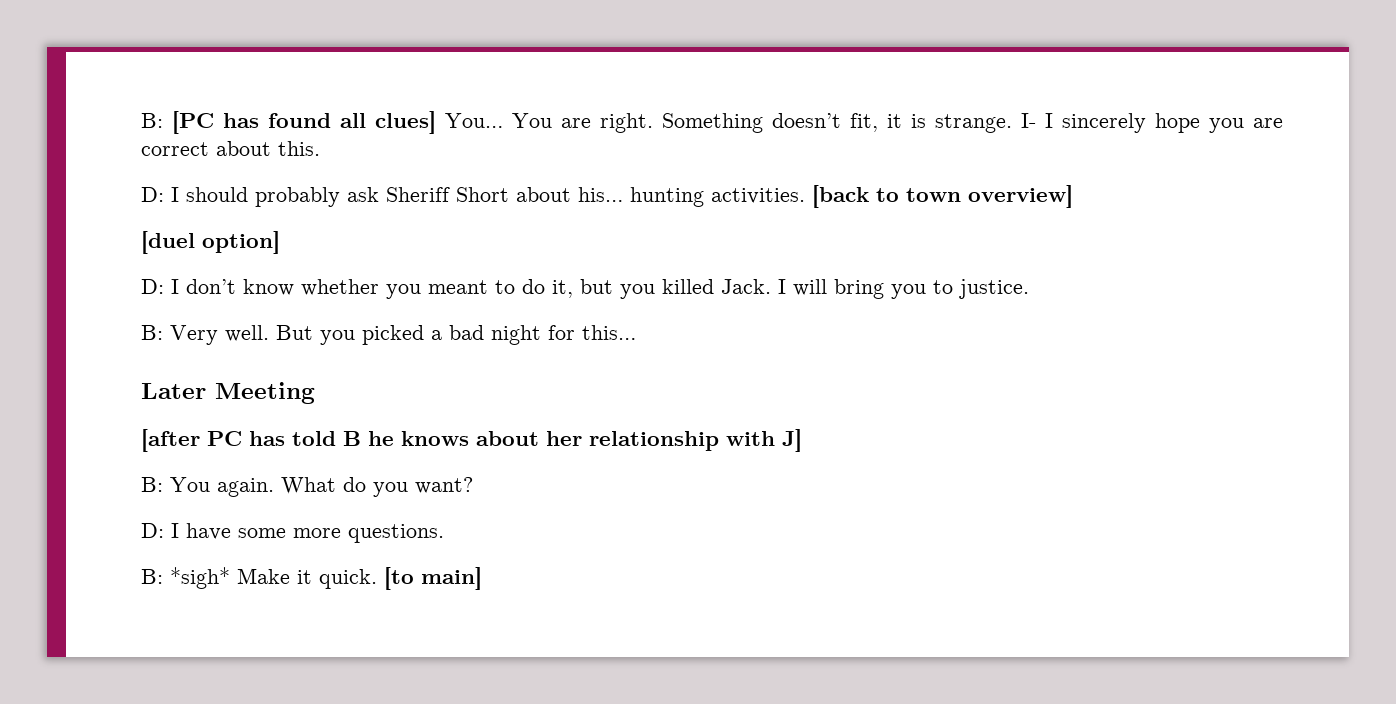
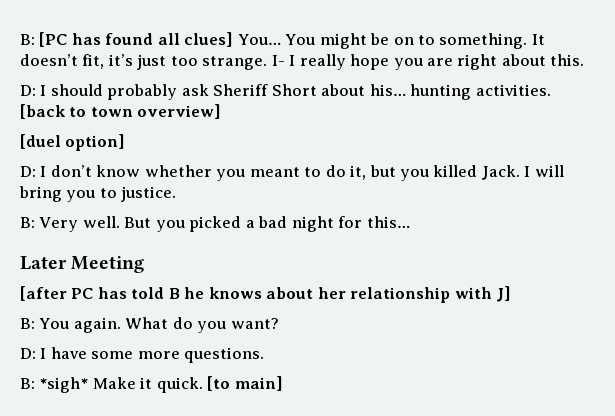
[561,113,926,133] are right. Something doesn’t fit, it is -> [319,33,545,49] [20,54,198,70] might be on to something. It doesn’t fit, it’s just too
[1062,113,1146,133] sincerely -> [299,54,346,70] really
[141,142,209,156] correct -> [457,54,498,70] right

